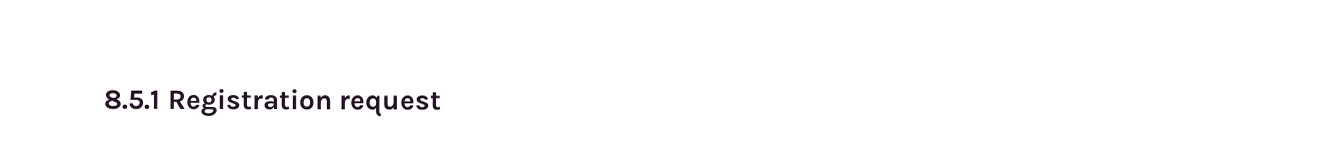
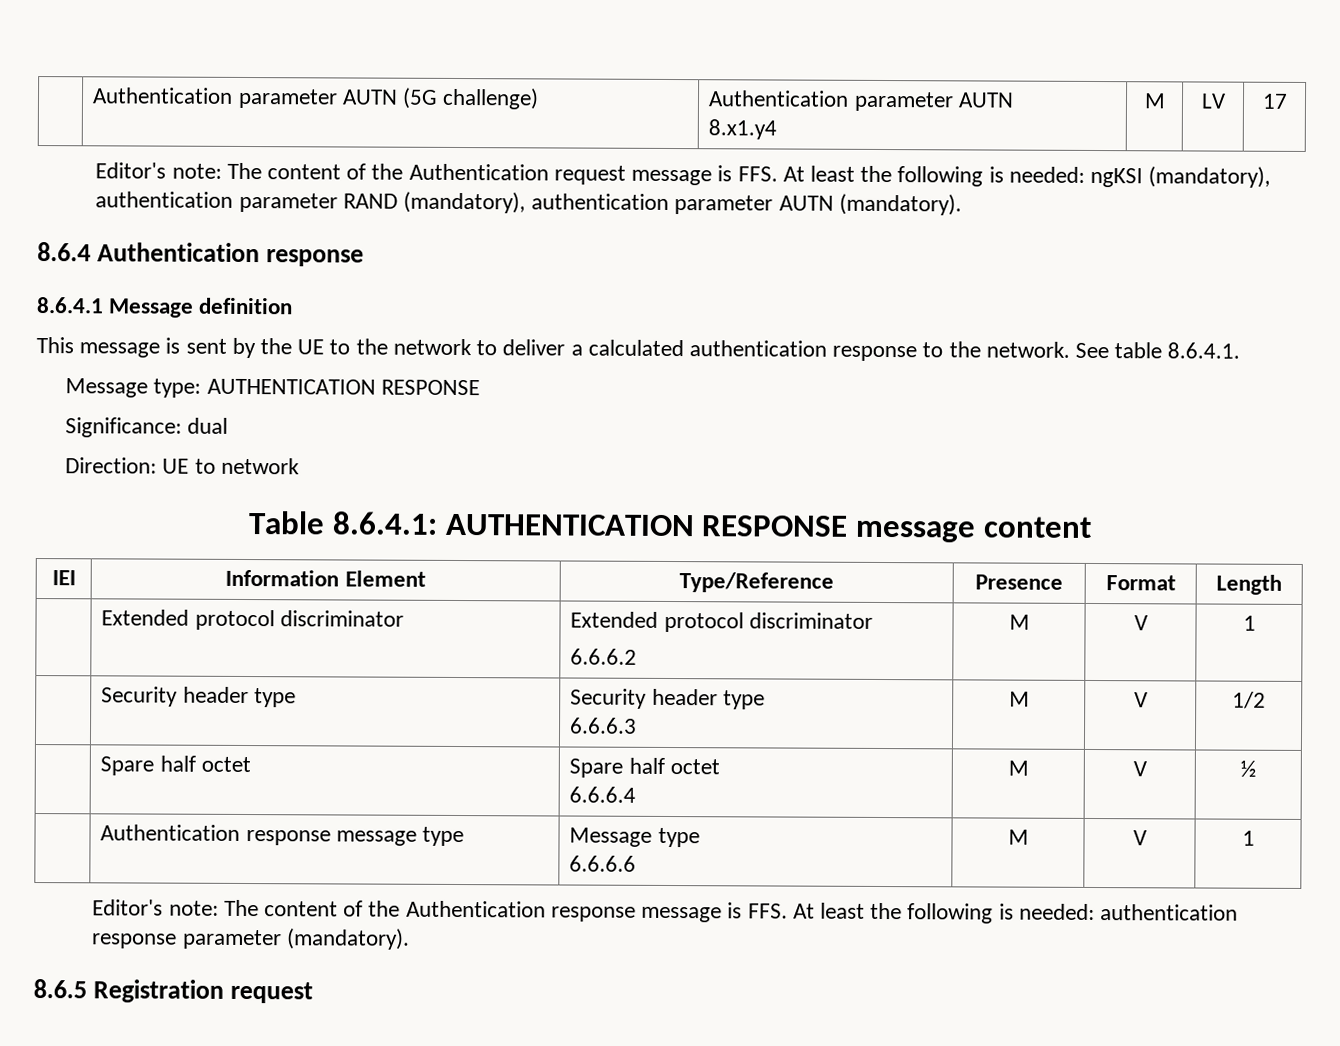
[103,89,160,110] 8.5.1 -> [92,87,540,110] [708,90,1014,112] [708,119,778,140] [1143,93,1166,109] [1200,93,1226,109] [1261,93,1288,109] [95,162,1272,188] [95,191,962,216] [37,242,365,267] [36,297,294,318] [36,337,1241,362] [65,378,480,398] [65,417,229,438] [65,457,300,475] [248,511,1092,543] [51,570,76,586] [225,569,426,587] [679,572,834,593] [975,574,1063,590] [1105,575,1176,591] [1216,574,1282,595] [101,609,404,631] [570,611,873,633] [570,648,638,665] [1008,614,1030,630] [1133,615,1148,631] [1242,615,1256,631] [101,686,296,708] [570,688,765,710] [570,717,638,734] [1008,691,1030,707] [1133,692,1148,708] [1232,691,1266,709] [100,755,251,776] [569,757,720,778] [569,786,637,803] [1007,760,1029,776] [1132,761,1147,777] [1240,760,1256,777] [100,824,465,847] [569,827,700,848] [569,855,637,872] [1007,829,1029,845] [1132,830,1147,846] [1241,830,1255,846] [92,899,1239,924] [91,928,410,950] [33,979,87,999] | Authentication parameter AUTN (5G challenge) | Authentication parameter AUTN // 8.x1.y4 | M | LV | 17 // Editor's note: The content of the Authentication request message is FFS. At least the following is needed: ngKSI (mandatory), authentication parameter RAND (mandatory), authentication parameter AUTN (mandatory). // 8.6.4 Authentication response // 8.6.4.1 Message definition // This message is sent by the UE to the network to deliver a calculated authentication response to the network. See table 8.6.4.1. // Message type: AUTHENTICATION RESPONSE // Significance: dual // Direction: UE to network // Table 8.6.4.1: AUTHENTICATION RESPONSE message content // IEI | Information Element | Type/Reference | Presence | Format | Length // | Extended protocol discriminator | Extended protocol discriminator // 6.6.6.2 | M | V | 1 // | Security header type | Security header type // 6.6.6.3 | M | V | 1/2 // | Spare half octet | Spare half octet // 6.6.6.4 | M | V | ½ // | Authentication response message type | Message type // 6.6.6.6 | M | V | 1 // Editor's note: The content of the Authentication response message is FFS. At least the following is needed: authentication response parameter (mandatory). // 8.6.5

